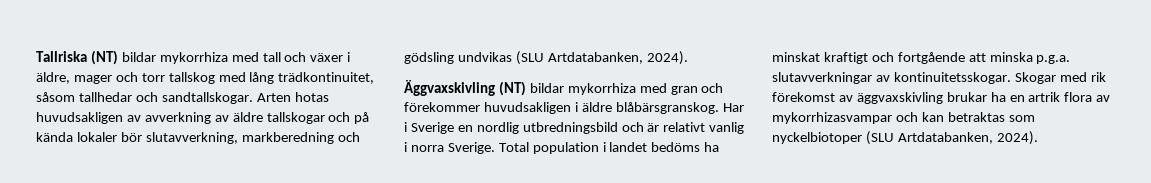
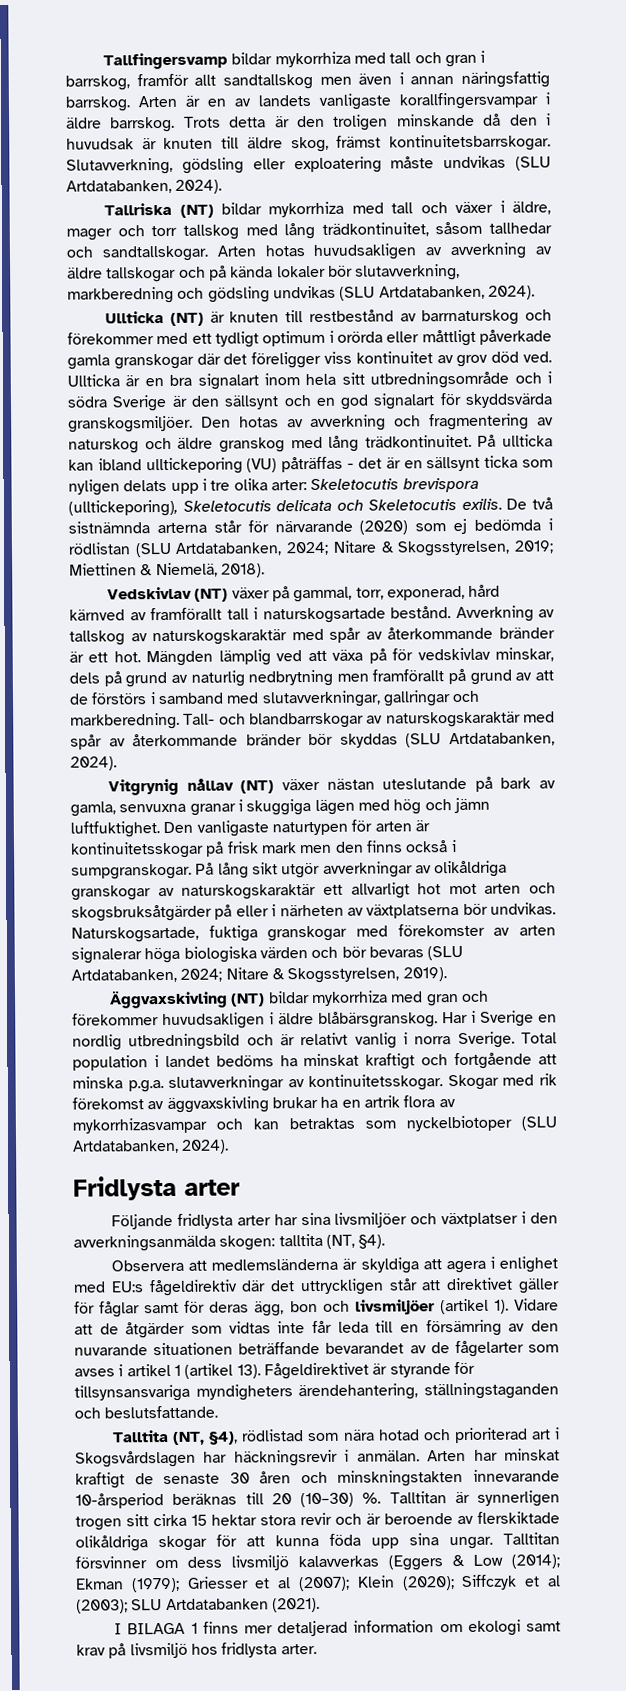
(36, 56) none -> [103,50,486,70] [65,71,550,91] [65,92,550,112] [66,113,551,133] [66,134,551,153] [66,155,551,175] [66,179,223,194] Tallfingersvamp bildar mykorrhiza med tall och gran i barrskog, framför allt sandtallskog men även i annan näringsfattig barrskog. Arten är en av landets vanligaste korallfingersvampar i äldre barrskog. Trots detta är den troligen minskande då den i huvudsak är knuten till äldre skog, främst kontinuitetsbarrskogar. Slutavverkning, gödsling eller exploatering måste undvikas (SLU Artdatabanken, 2024). //
(688, 58) none -> [105,309,552,326] [67,329,552,348] [67,351,553,370] [67,371,552,390] [67,392,554,412] [68,413,554,433] [68,434,553,454] [68,455,553,475] [68,477,479,496] [68,497,553,517] [68,518,554,535] [68,540,554,558] [69,562,265,578] [107,584,501,603] [69,605,555,624] [69,626,555,646] [69,647,554,667] [69,668,554,688] [69,690,481,708] [70,711,555,730] [70,732,555,750] [70,756,117,771] [108,776,556,796] [70,797,490,817] [70,819,430,838] [70,840,457,859] [71,860,508,880] [71,882,556,901] [71,902,556,922] [71,923,557,943] [71,945,464,964] [71,967,447,984] // Ullticka (NT) är knuten till restbestånd av barrnaturskog och förekommer med ett tydligt optimum i orörda eller måttligt påverkade gamla granskogar där det föreligger viss kontinuitet av grov död ved. Ullticka är en bra signalart inom hela sitt utbredningsområde och i södra Sverige är den sällsynt och en god signalart för skyddsvärda granskogsmiljöer. Den hotas av avverkning och fragmentering av naturskog och äldre granskog med lång trädkontinuitet. På ullticka kan ibland ulltickeporing (VU) påträffas - det är en sällsynt ticka som nyligen delats upp i tre olika arter: Skeletocutis brevispora (ulltickeporing), Skeletocutis delicata och Skeletocutis exilis. De två sistnämnda arterna står för närvarande (2020) som ej bedömda i rödlistan (SLU Artdatabanken, 2024; Nitare & Skogsstyrelsen, 2019; Miettinen & Niemelä, 2018). // Vedskivlav (NT) växer på gammal, torr, exponerad, hård kärnved av framförallt tall i naturskogsartade bestånd. Avverkning av tallskog av naturskogskaraktär med spår av återkommande bränder är ett hot. Mängden lämplig ved att växa på för vedskivlav minskar, dels på grund av naturlig nedbrytning men framförallt på grund av att de förstörs i samband med slutavverkningar, gallringar och markberedning. Tall- och blandbarrskogar av naturskogskaraktär med spår av återkommande bränder bör skyddas (SLU Artdatabanken, 2024). // Vitgrynig nållav (NT) växer nästan uteslutande på bark av gamla, senvuxna granar i skuggiga lägen med hög och jämn luftfuktighet. Den vanligaste naturtypen för arten är kontinuitetsskogar på frisk mark men den finns också i sumpgranskogar. På lång sikt utgör avverkningar av olikåldriga granskogar av naturskogskaraktär ett allvarligt hot mot arten och skogsbruksåtgärder på eller i närheten av växtplatserna bör undvikas. Naturskogsartade, fuktiga granskogar med förekomster av arten signalerar höga biologiska värden och bör bevaras (SLU Artdatabanken, 2024; Nitare & Skogsstyrelsen, 2019).
(1038, 138) none -> [73,1175,240,1201] [111,1211,558,1230] [73,1233,386,1252] [111,1256,558,1274] [73,1277,560,1297] [74,1298,559,1318] [74,1319,559,1339] [74,1340,560,1358] [74,1361,475,1380] [74,1382,559,1402] [74,1405,219,1419] [112,1427,560,1445] [75,1448,560,1468] [75,1469,560,1489] [75,1490,560,1509] [75,1511,560,1531] [75,1532,560,1552] [75,1554,560,1571] [75,1574,561,1593] [76,1597,320,1614] [114,1619,561,1637] [76,1642,317,1659] // Fridlysta arter // Följande fridlysta arter har sina livsmiljöer och växtplatser i den avverkningsanmälda skogen: talltita (NT, §4). // Observera att medlemsländerna är skyldiga att agera i enlighet med EU:s fågeldirektiv där det uttryckligen står att direktivet gäller för fåglar samt för deras ägg, bon och livsmiljöer (artikel 1). Vidare att de åtgärder som vidtas inte får leda till en försämring av den nuvarande situationen beträffande bevarandet av de fågelarter som avses i artikel 1 (artikel 13). Fågeldirektivet är styrande för tillsynsansvariga myndigheters ärendehantering, ställningstaganden och beslutsfattande. // Talltita (NT, §4), rödlistad som nära hotad och prioriterad art i Skogsvårdslagen har häckningsrevir i anmälan. Arten har minskat kraftigt de senaste 30 åren och minskningstakten innevarande 10-årsperiod beräknas till 20 (10–30) %. Talltitan är synnerligen trogen sitt cirka 15 hektar stora revir och är beroende av flerskiktade olikåldriga skogar för att kunna föda upp sina ungar. Talltitan försvinner om dess livsmiljö kalavverkas (Eggers & Low (2014); Ekman (1979); Griesser et al (2007); Klein (2020); Siffczyk et al (2003); SLU Artdatabanken (2021). // I BILAGA 1 finns mer detaljerad information om ekologi samt krav på livsmiljö hos fridlysta arter.

